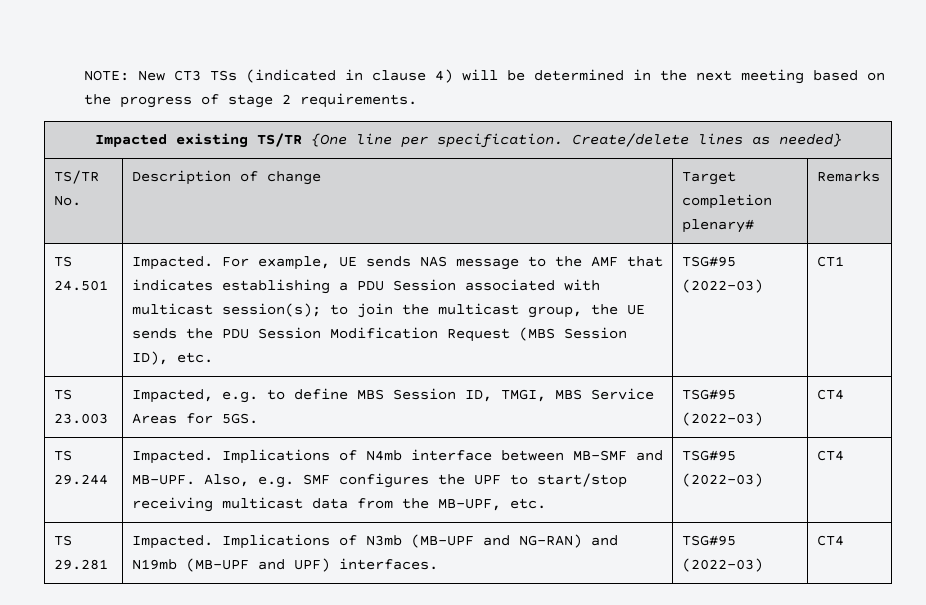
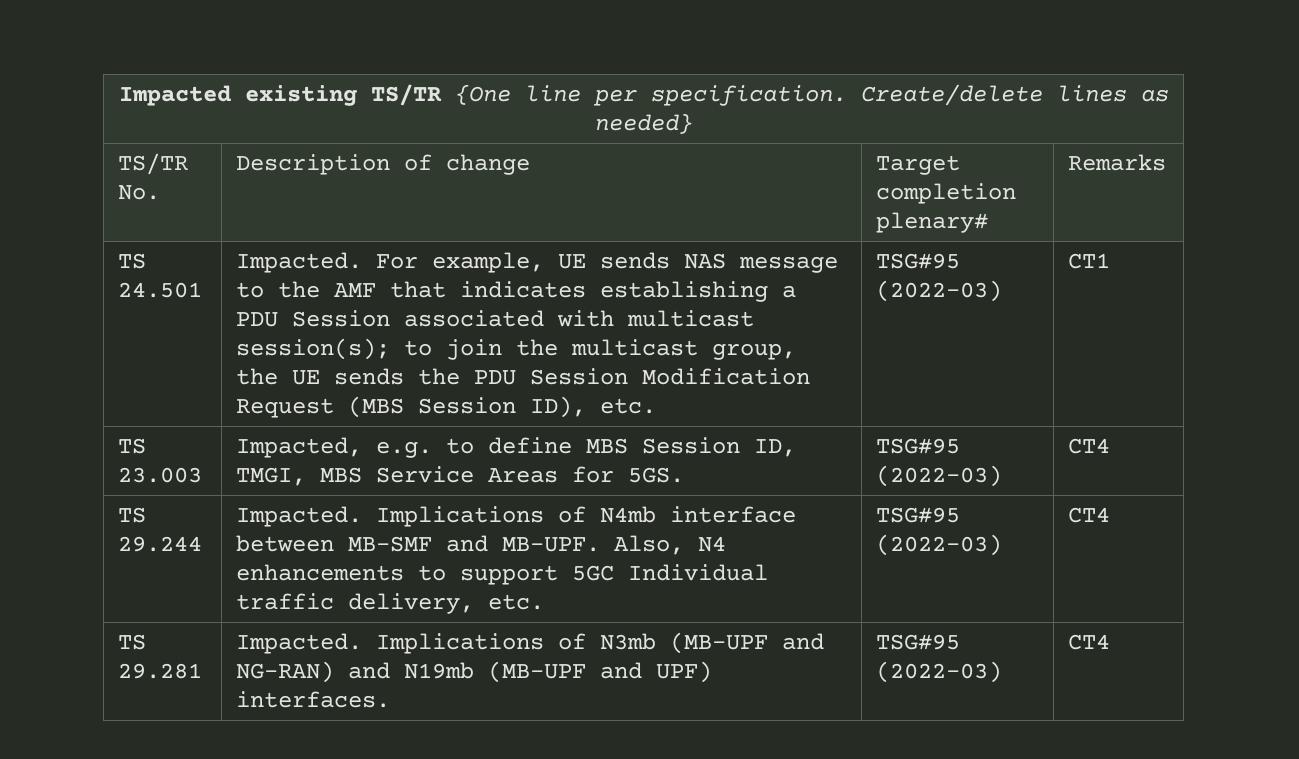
[84,69,886,84] [84,93,418,108] NOTE: New CT3 TSs (indicated in clause 4) will be determined in the next meeting based on the progress of stage 2 requirements. // -> (118, 95) none
[257,473,627,488] [131,497,501,512] e.g. SMF configures the UPF to start/stop receiving multicast data from the MB-UPF, -> [698,536,727,552] [236,564,769,585] [236,593,475,614] N4 enhancements to support 5GC Individual traffic delivery,

